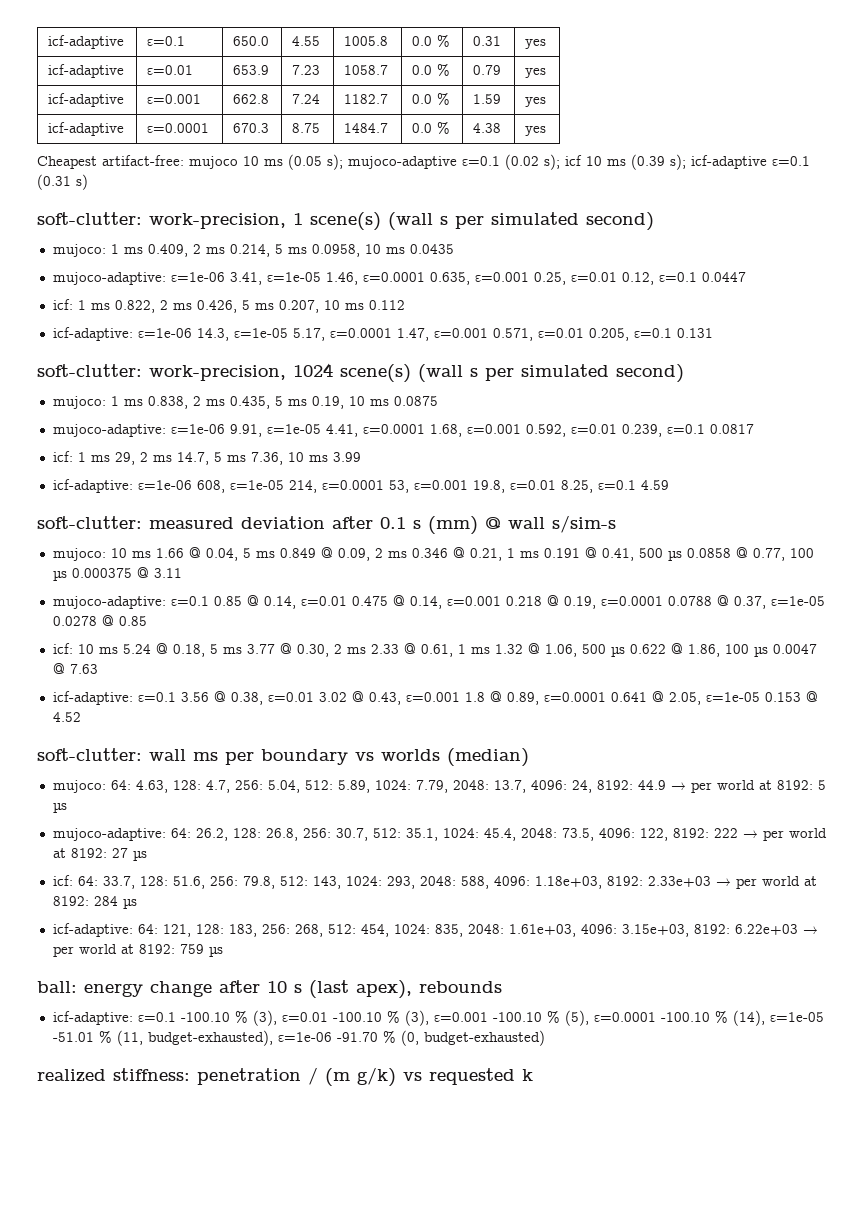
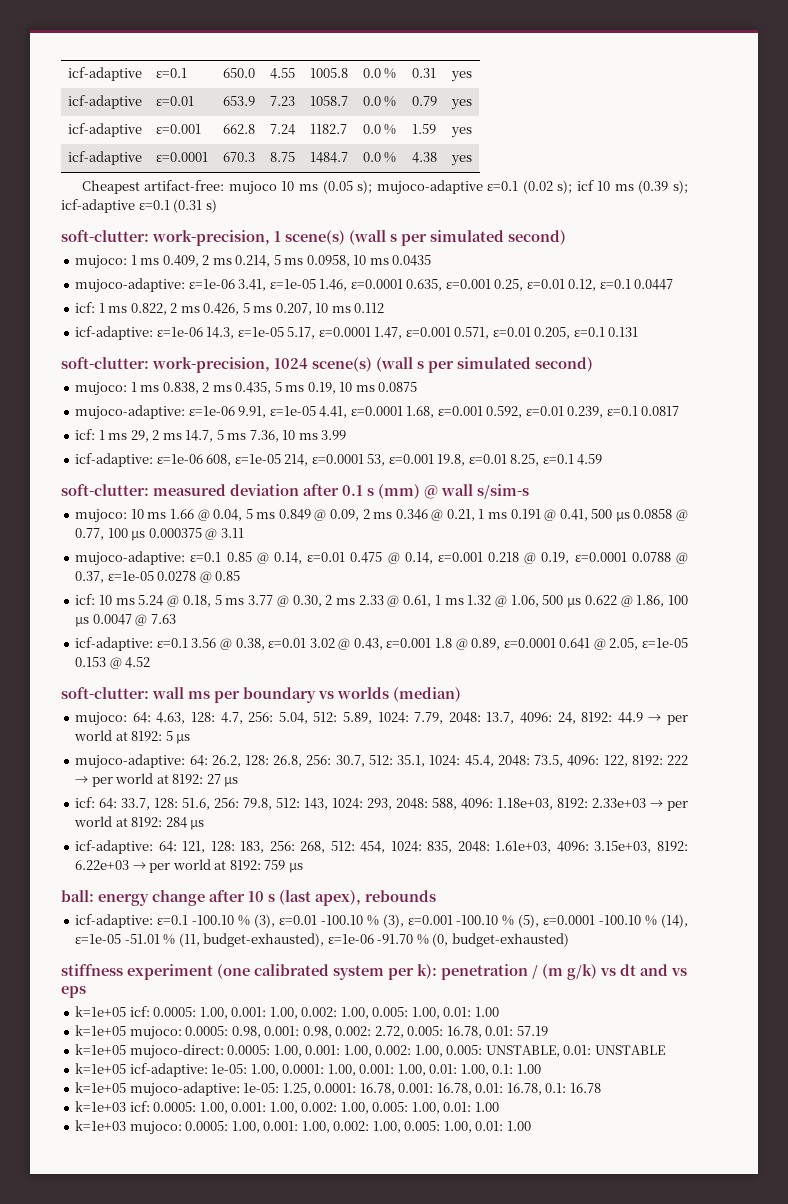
[37,1068,190,1083] realized stiffness: -> [61,964,437,980] stiffness experiment (one calibrated system per k):
[429,1068,533,1085] requested k -> [620,964,687,976] [61,986,86,998] [75,1006,499,1019] [75,1025,548,1040] [75,1044,665,1059] [75,1063,541,1077] [75,1082,601,1097] [75,1101,499,1114] [75,1120,531,1135] dt and vs eps // k=1e+05 icf: 0.0005: 1.00, 0.001: 1.00, 0.002: 1.00, 0.005: 1.00, 0.01: 1.00 // k=1e+05 mujoco: 0.0005: 0.98, 0.001: 0.98, 0.002: 2.72, 0.005: 16.78, 0.01: 57.19 // k=1e+05 mujoco-direct: 0.0005: 1.00, 0.001: 1.00, 0.002: 1.00, 0.005: UNSTABLE, 0.01: UNSTABLE // k=1e+05 icf-adaptive: 1e-05: 1.00, 0.0001: 1.00, 0.001: 1.00, 0.01: 1.00, 0.1: 1.00 // k=1e+05 mujoco-adaptive: 1e-05: 1.25, 0.0001: 16.78, 0.001: 16.78, 0.01: 16.78, 0.1: 16.78 // k=1e+03 icf: 0.0005: 1.00, 0.001: 1.00, 0.002: 1.00, 0.005: 1.00, 0.01: 1.00 // k=1e+03 mujoco: 0.0005: 1.00, 0.001: 1.00, 0.002: 1.00, 0.005: 1.00, 0.01: 1.00

